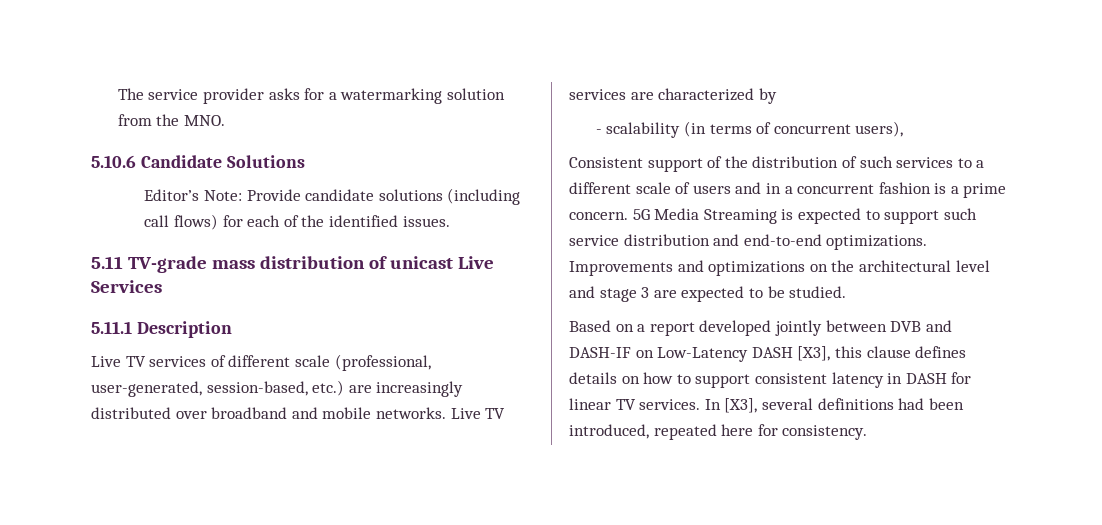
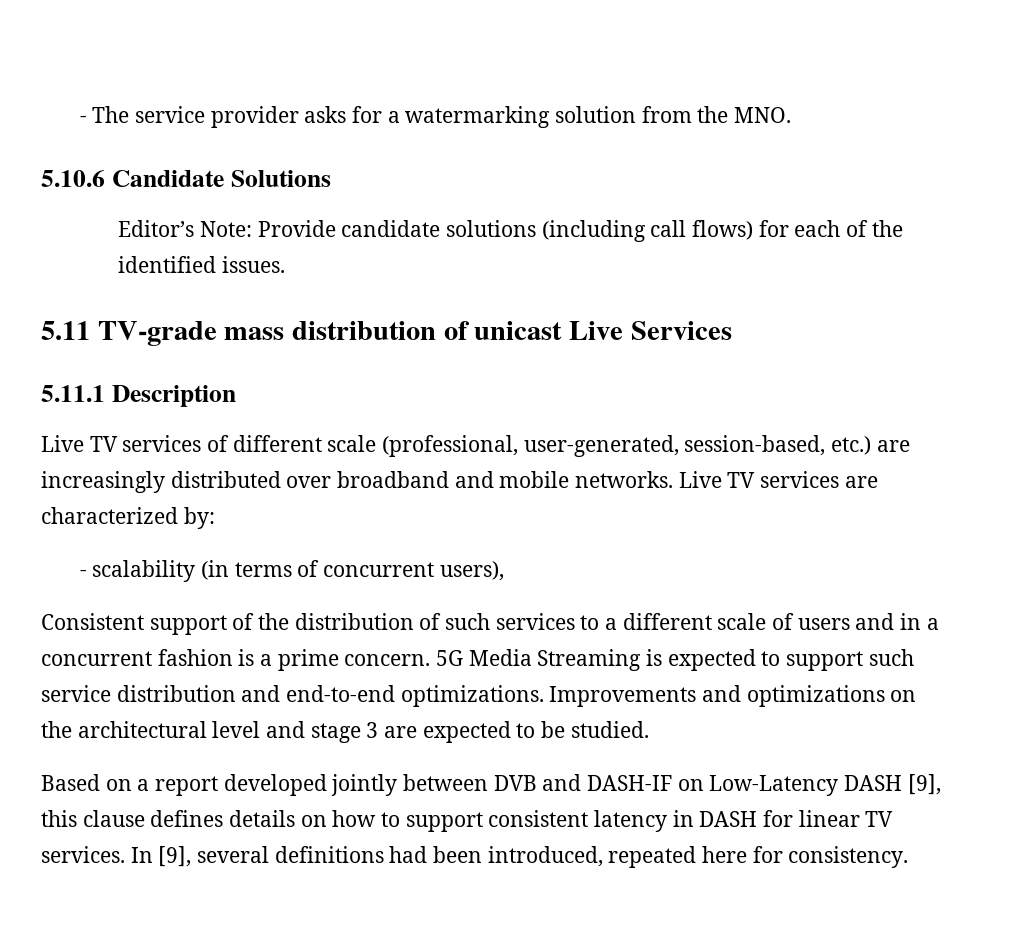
(117, 94) none -> [79,116,87,123] -
[758,88,777,104] by -> [183,507,215,529] by:
[797,346,831,361] [X3], -> [907,774,941,795] [9],
[724,398,758,413] [X3], -> [158,846,192,867] [9],

